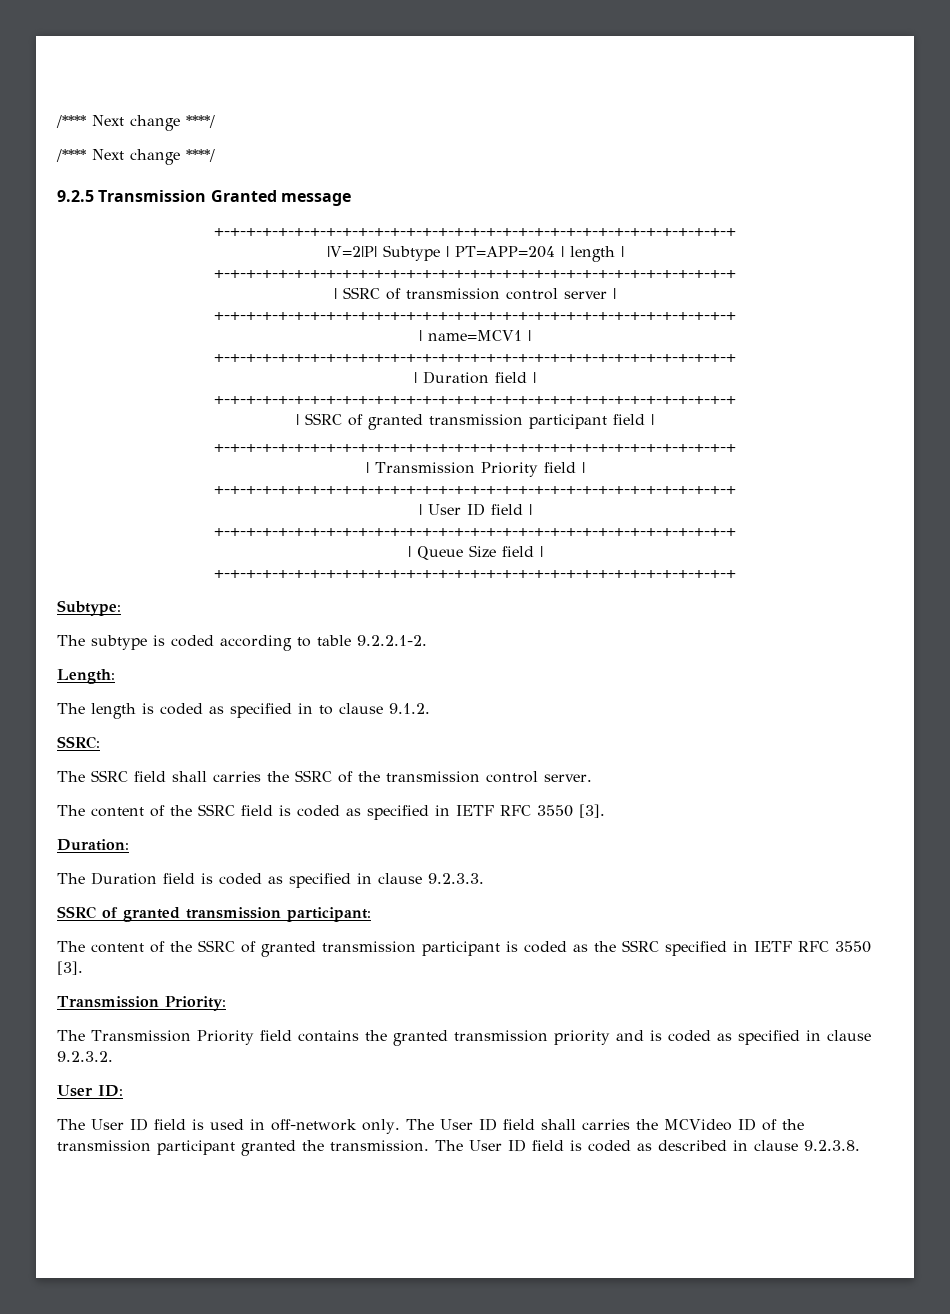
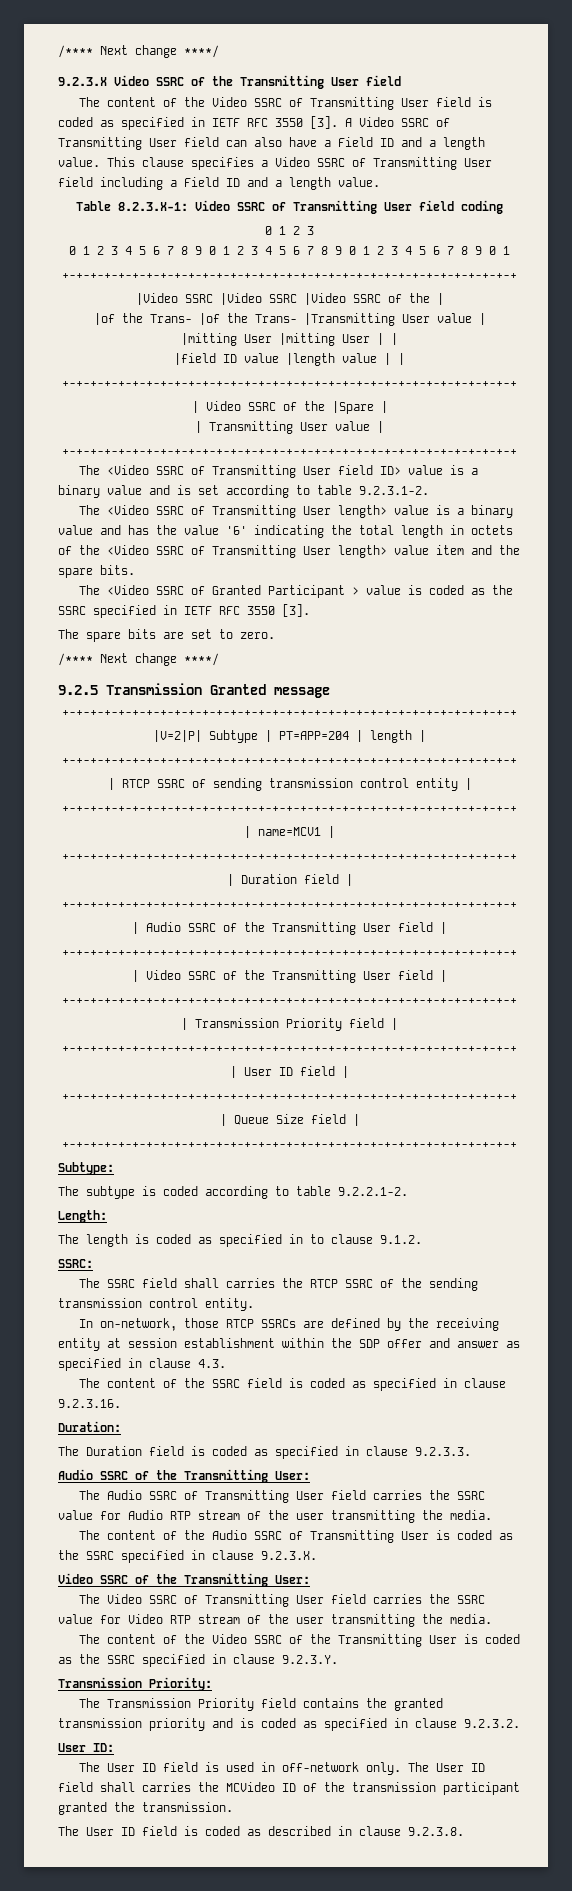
[56,115,215,131] /**** Next change ****/ -> [58,45,219,58] [58,75,401,89] [79,97,493,110] [58,116,450,130] [58,137,485,150] [58,157,492,170] [58,177,380,190] [76,200,503,214] [265,226,314,235] [69,246,510,255] [62,273,517,279] [135,293,444,305] [93,313,486,326] [181,333,398,346] [174,353,405,366] [62,381,517,387] [191,401,388,414] [195,421,384,434] [62,449,517,455] [79,465,479,478] [58,485,429,498] [79,505,514,518] [58,525,513,538] [58,545,520,558] [58,565,135,578] [79,585,514,598] [58,604,310,618] [58,629,275,642] /**** Next change ****/ // 9.2.3.X Video SSRC of the Transmitting User field // The content of the Video SSRC of Transmitting User field is coded as specified in IETF RFC 3550 [3]. A Video SSRC of Transmitting User field can also have a Field ID and a length value. This clause specifies a Video SSRC of Transmitting User field including a Field ID and a length value. // Table 8.2.3.X-1: Video SSRC of Transmitting User field coding // 0 1 2 3 // 0 1 2 3 4 5 6 7 8 9 0 1 2 3 4 5 6 7 8 9 0 1 2 3 4 5 6 7 8 9 0 1 // +-+-+-+-+-+-+-+-+-+-+-+-+-+-+-+-+-+-+-+-+-+-+-+-+-+-+-+-+-+-+-+-+ // |Video SSRC |Video SSRC |Video SSRC of the | // |of the Trans- |of the Trans- |Transmitting User value | // |mitting User |mitting User | | // |field ID value |length value | | // +-+-+-+-+-+-+-+-+-+-+-+-+-+-+-+-+-+-+-+-+-+-+-+-+-+-+-+-+-+-+-+-+ // | Video SSRC of the |Spare | // | Transmitting User value | // +-+-+-+-+-+-+-+-+-+-+-+-+-+-+-+-+-+-+-+-+-+-+-+-+-+-+-+-+-+-+-+-+ // The <Video SSRC of Transmitting User field ID> value is a binary value and is set according to table 9.2.3.1-2. // The <Video SSRC of Transmitting User length> value is a binary value and has the value '6' indicating the total length in octets of the <Video SSRC of Transmitting User length> value item and the spare bits. // The <Video SSRC of Granted Participant > value is coded as the SSRC specified in IETF RFC 3550 [3]. // The spare bits are set to zero.
[343,287,607,300] SSRC of transmission control server -> [121,778,458,791] RTCP SSRC of sending transmission control entity
[305,413,607,430] SSRC of granted transmission participant -> [146,922,447,935] [62,950,517,956] [132,970,391,983] Audio SSRC of the Transmitting User field | // +-+-+-+-+-+-+-+-+-+-+-+-+-+-+-+-+-+-+-+-+-+-+-+-+-+-+-+-+-+-+-+-+ // | Video SSRC of the Transmitting User
[295,770,592,783] SSRC of the transmission control server. -> [310,1278,479,1291] [58,1298,254,1311] [79,1318,500,1331] [58,1338,520,1351] [58,1358,226,1371] RTCP SSRC of the sending transmission control entity. // In on-network, those RTCP SSRCs are defined by the receiving entity at session establishment within the SDP offer and answer as specified in clause 4.3.
[456,804,605,818] IETF RFC 3550 [3]. -> [464,1378,507,1388] [58,1399,121,1408] clause 9.2.3.16.
[57,906,371,922] [57,940,871,957] [57,961,83,975] SSRC of granted transmission participant: // The content of the SSRC of granted transmission participant is coded as the SSRC specified in IETF RFC 3550 [3]. -> [58,1469,310,1483] [79,1490,486,1503] [58,1510,492,1523] [79,1530,514,1543] [58,1550,317,1563] [58,1573,310,1587] [79,1594,486,1607] [58,1614,492,1627] [79,1634,521,1647] [58,1654,338,1667] Audio SSRC of the Transmitting User: // The Audio SSRC of Transmitting User field carries the SSRC value for Audio RTP stream of the user transmitting the media. // The content of the Audio SSRC of Transmitting User is coded as the SSRC specified in clause 9.2.3.X. // Video SSRC of the Transmitting User: // The Video SSRC of Transmitting User field carries the SSRC value for Video RTP stream of the user transmitting the media. // The content of the Video SSRC of the Transmitting User is coded as the SSRC specified in clause 9.2.3.Y.
(429, 1146) none -> (233, 1807) //

